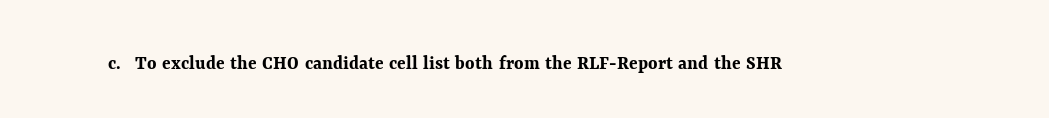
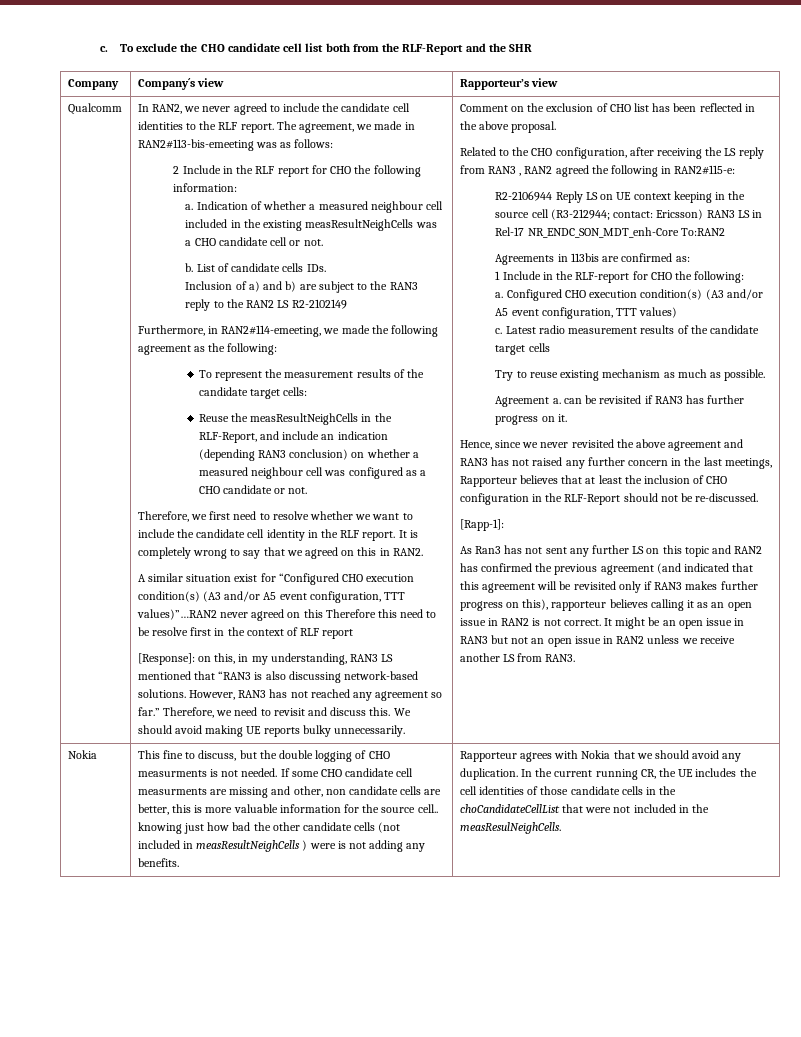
(782, 63) none -> [67,79,119,90] [137,78,224,90] [459,78,558,90] [67,103,122,115] [137,103,410,115] [137,121,415,133] [137,139,334,151] [173,165,421,177] [173,183,238,192] [185,201,444,213] [185,219,437,231] [185,237,323,246] [185,263,326,272] [185,281,418,293] [185,299,347,311] [137,325,438,337] [137,343,278,355] [198,369,425,381] [198,387,308,399] [198,413,392,425] [198,431,388,443] [198,449,419,461] [198,467,427,479] [198,485,308,494] [137,511,413,522] [137,529,418,541] [137,547,423,559] [137,573,415,585] [137,591,405,603] [136,609,437,621] [137,627,354,639] [137,653,394,665] [137,671,418,683] [137,689,443,701] [137,707,411,718] [137,725,405,737] [459,103,755,112] [459,121,557,133] [459,147,764,159] [459,165,736,177] [495,191,746,203] [495,209,763,220] [495,227,725,238] [495,253,690,265] [495,271,745,283] [495,289,763,301] [495,307,678,319] [495,325,760,334] [495,343,550,355] [495,369,766,381] [495,395,745,407] [495,414,567,425] [459,439,744,451] [459,457,772,469] [459,475,728,487] [459,493,759,505] [459,519,504,531] [459,545,763,557] [459,563,754,575] [459,581,758,593] [459,599,752,611] [459,617,745,629] [459,635,735,647] [459,653,576,662] [67,750,97,759] [137,750,390,762] [137,768,414,777] [137,786,442,798] [137,804,438,815] [137,822,401,834] [137,840,426,852] [137,858,179,867] [459,750,742,762] [459,768,757,780] [459,786,677,795] [459,804,709,813] [459,822,561,834] // Company | Company´s view | Rapporteur’s view // Qualcomm | In RAN2, we never agreed to include the candidate cell identities to the RLF report. The agreement, we made in RAN2#113-bis-emeeting was as follows: // 2 Include in the RLF report for CHO the following information: // a. Indication of whether a measured neighbour cell included in the existing measResultNeighCells was a CHO candidate cell or not. // b. List of candidate cells IDs. // Inclusion of a) and b) are subject to the RAN3 reply to the RAN2 LS R2-2102149 // Furthermore, in RAN2#114-emeeting, we made the following agreement as the following: // To represent the measurement results of the candidate target cells: // Reuse the measResultNeighCells in the RLF-Report, and include an indication (depending RAN3 conclusion) on whether a measured neighbour cell was configured as a CHO candidate or not. // Therefore, we first need to resolve whether we want to include the candidate cell identity in the RLF report. It is completely wrong to say that we agreed on this in RAN2. // A similar situation exist for “Configured CHO execution condition(s) (A3 and/or A5 event configuration, TTT values)”…RAN2 never agreed on this Therefore this need to be resolve first in the context of RLF report // [Response]: on this, in my understanding, RAN3 LS mentioned that “RAN3 is also discussing network-based solutions. However, RAN3 has not reached any agreement so far.” Therefore, we need to revisit and discuss this. We should avoid making UE reports bulky unnecessarily. | Comment on the exclusion of CHO list has been reflected in the above proposal. // Related to the CHO configuration, after receiving the LS reply from RAN3 , RAN2 agreed the following in RAN2#115-e: // R2-2106944 Reply LS on UE context keeping in the source cell (R3-212944; contact: Ericsson) RAN3 LS in Rel-17 NR_ENDC_SON_MDT_enh-Core To:RAN2 // Agreements in 113bis are confirmed as: // 1 Include in the RLF-report for CHO the following: // a. Configured CHO execution condition(s) (A3 and/or A5 event configuration, TTT values) // c. Latest radio measurement results of the candidate target cells // Try to reuse existing mechanism as much as possible. // Agreement a. can be revisited if RAN3 has further progress on it. // Hence, since we never revisited the above agreement and RAN3 has not raised any further concern in the last meetings, Rapporteur believes that at least the inclusion of CHO configuration in the RLF-Report should not be re-discussed. // [Rapp-1]: // As Ran3 has not sent any further LS on this topic and RAN2 has confirmed the previous agreement (and indicated that this agreement will be revisited only if RAN3 makes further progress on this), rapporteur believes calling it as an open issue in RAN2 is not correct. It might be an open issue in RAN3 but not an open issue in RAN2 unless we receive another LS from RAN3. // Nokia | This fine to discuss, but the double logging of CHO measurments is not needed. If some CHO candidate cell measurments are missing and other, non candidate cells are better, this is more valuable information for the source cell.. knowing just how bad the other candidate cells (not included in measResultNeighCells ) were is not adding any benefits. | Rapporteur agrees with Nokia that we should avoid any duplication. In the current running CR, the UE includes the cell identities of those candidate cells in the choCandidateCellList that were not included in the measResulNeighCells.

